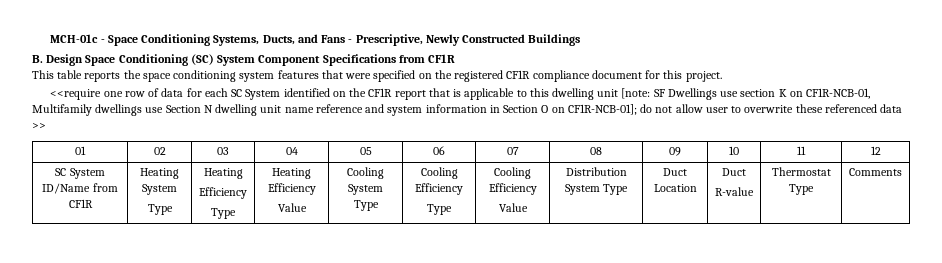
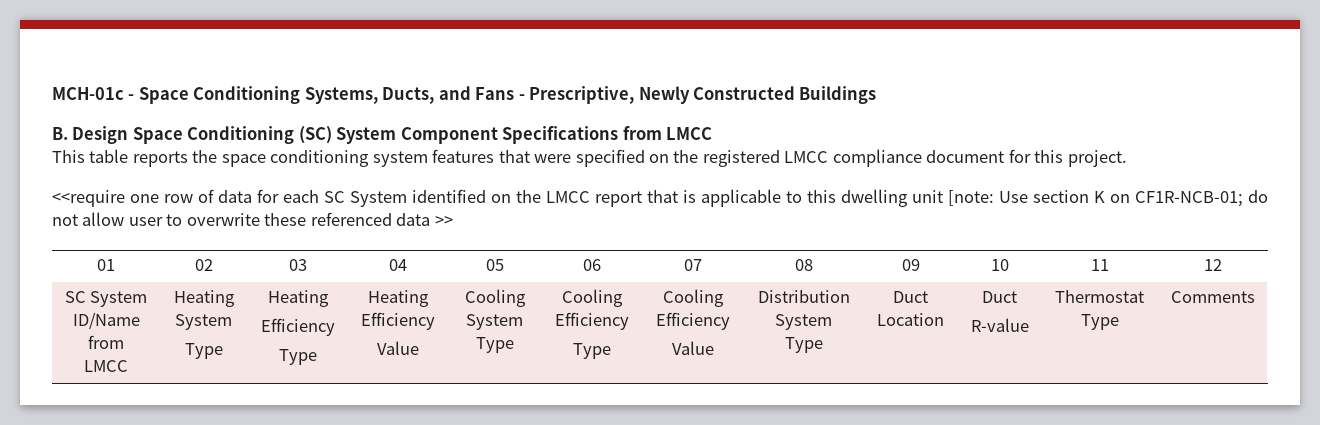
[428,54,456,63] CF1R -> [666,127,713,140] LMCC
[506,70,531,79] CF1R -> [784,151,829,163] LMCC
[368,88,393,97] CF1R -> [546,191,590,203] LMCC
[653,88,871,100] [32,104,637,116] SF Dwellings use section K on CF1R-NCB-01, Multifamily dwellings use Section N dwelling unit name reference and system information in Section O on CF1R-NCB-01]; -> [999,190,1243,207] Use section K on CF1R-NCB-01;
[68,199,93,208] CF1R -> [84,360,128,372] LMCC

